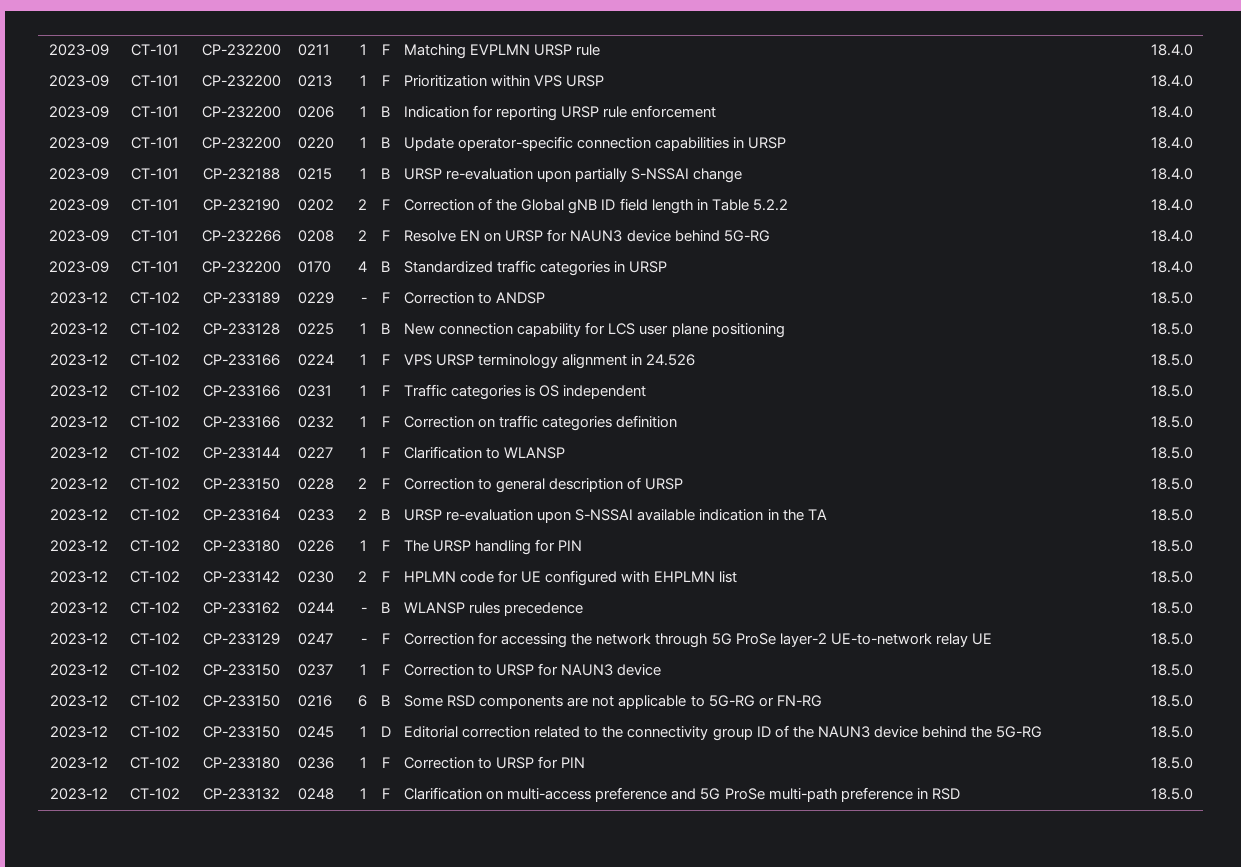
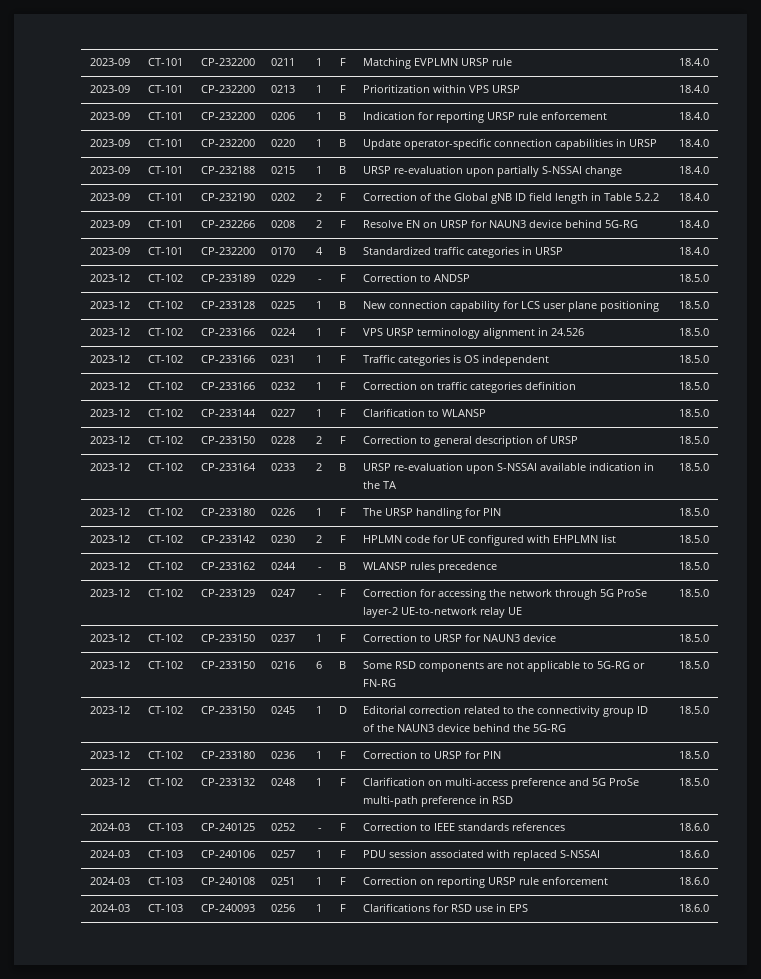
(1193, 794) none -> [90,823,130,831] [147,823,183,831] [200,823,255,831] [271,823,296,831] [317,828,322,831] [339,823,346,831] [363,822,566,831] [678,823,709,831] [90,850,130,858] [147,850,183,858] [200,850,255,858] [271,850,296,858] [315,850,322,858] [339,850,346,858] [363,849,601,861] [678,850,709,858] [90,877,130,885] [147,877,183,885] [200,877,255,885] [271,877,296,885] [315,877,322,885] [339,877,346,885] [363,876,609,888] [678,877,709,885] [90,904,130,912] [147,904,183,912] [200,904,255,912] [271,904,296,912] [315,904,322,912] [339,904,346,912] [363,903,529,912] [678,904,709,912] // 2024-03 | CT-103 | CP-240125 | 0252 | - | F | Correction to IEEE standards references | 18.6.0 // 2024-03 | CT-103 | CP-240106 | 0257 | 1 | F | PDU session associated with replaced S-NSSAI | 18.6.0 // 2024-03 | CT-103 | CP-240108 | 0251 | 1 | F | Correction on reporting URSP rule enforcement | 18.6.0 // 2024-03 | CT-103 | CP-240093 | 0256 | 1 | F | Clarifications for RSD use in EPS | 18.6.0

